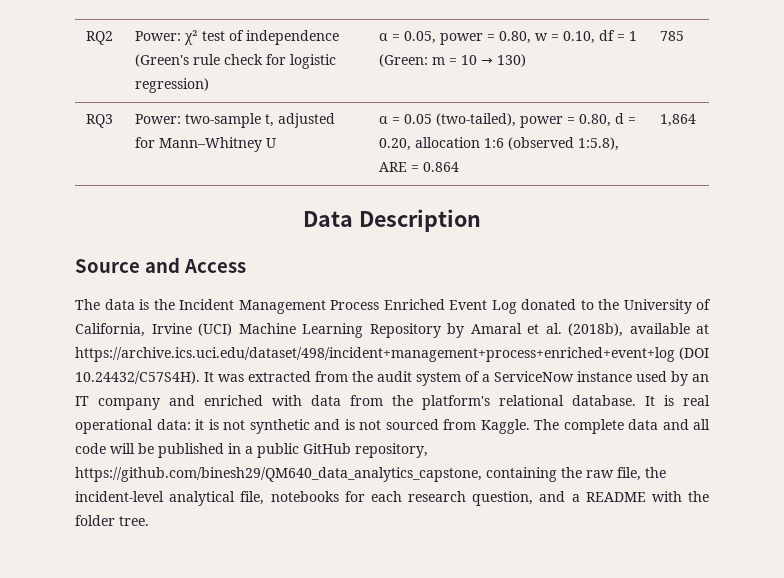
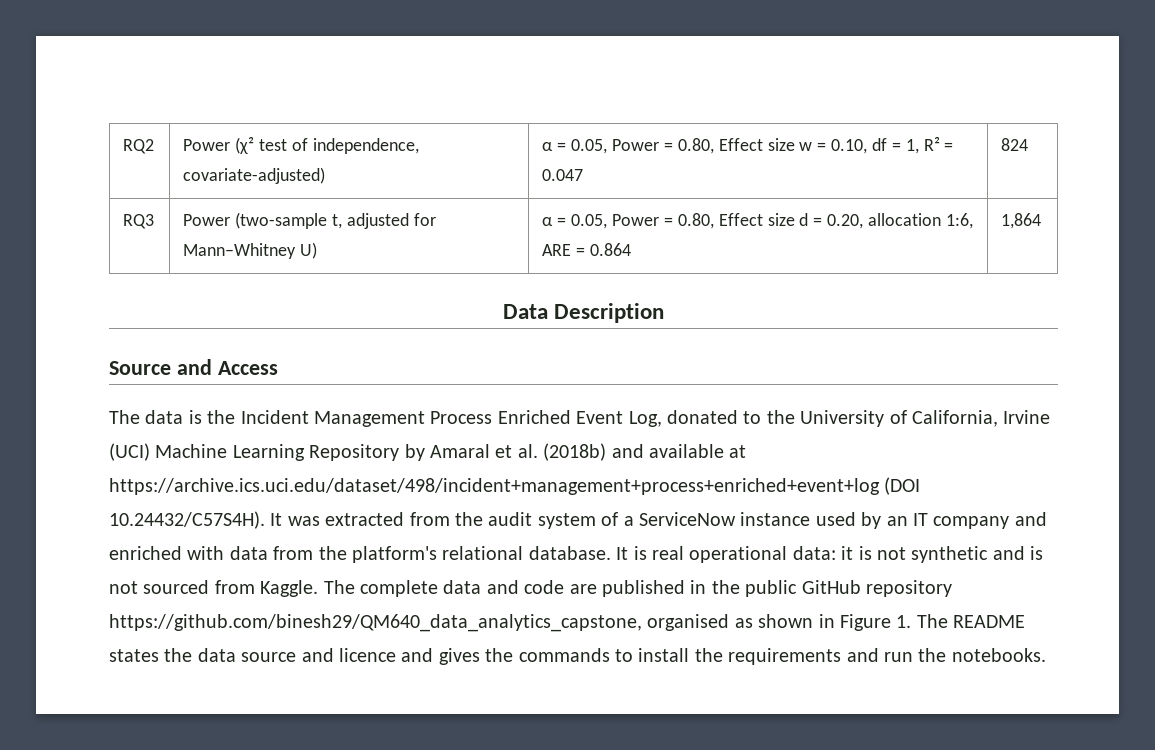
[134,30,339,45] [134,54,336,69] [134,78,209,93] [378,31,531,45] Power: χ² test of independence (Green's rule check for logistic regression) | α = 0.05, power = 0.80, -> [183,136,419,154] [183,167,326,184] [542,138,795,154] Power (χ² test of independence, covariate-adjusted) | α = 0.05, Power = 0.80, Effect size
[628,31,637,41] [378,54,526,67] [659,31,684,41] 1 (Green: m = 10 → 130) | 785 -> [905,136,954,154] [542,169,584,181] [1001,138,1029,151] 1, R² = 0.047 | 824
[134,113,261,128] Power: two-sample -> [183,212,328,229] Power (two-sample
[265,138,276,148] [378,113,611,128] U | α = 0.05 (two-tailed), power = 0.80, -> [300,242,318,259] [542,213,795,229] U) | α = 0.05, Power = 0.80, Effect size
[483,137,619,151] 1:6 (observed 1:5.8), -> [945,213,973,229] 1:6,
[491,300,517,314] Log -> [628,411,662,427] Log,
[568,323,623,337] (2018b), -> [543,443,644,461] (2018b) and
[693,419,710,430] [75,443,154,454] all code will be -> [524,580,597,594] code are
[245,446,253,454] a -> [711,580,740,594] the
[355,443,428,458] [75,467,666,482] [75,491,709,506] [75,515,149,526] repository, https://github.com/binesh29/QM640_data_analytics_capstone, containing the raw file, the incident-level analytical file, notebooks for each research question, and a README with the folder tree. -> [865,580,952,597] [109,614,1026,632] [109,648,1046,665] repository https://github.com/binesh29/QM640_data_analytics_capstone, organised as shown in Figure 1. The README states the data source and licence and gives the commands to install the requirements and run the notebooks.

